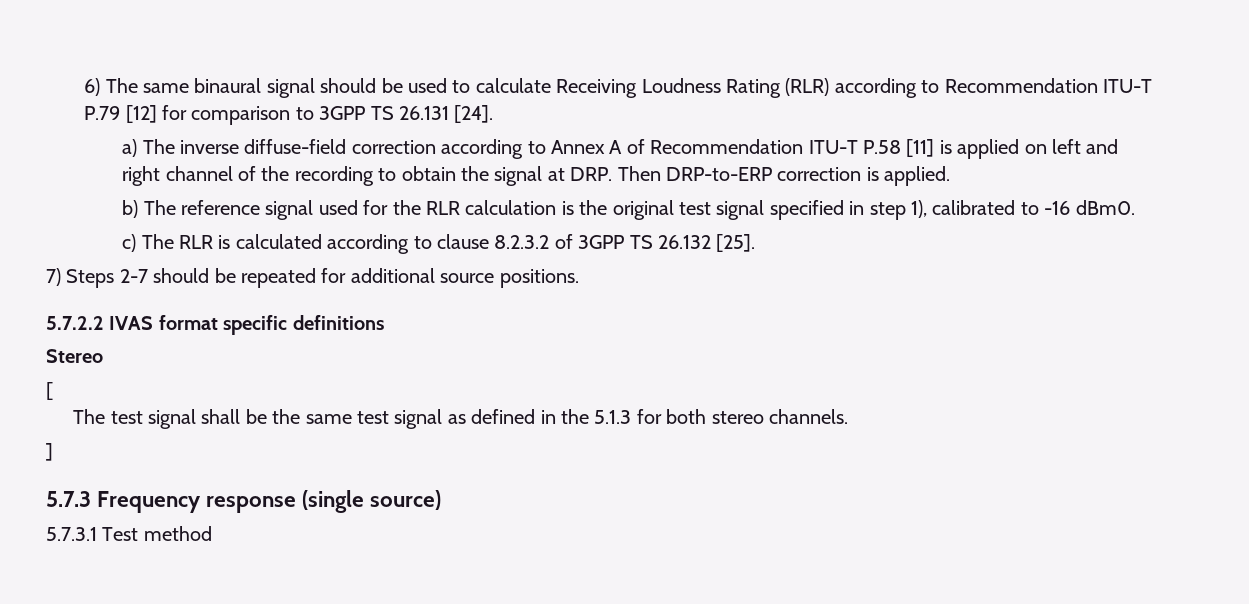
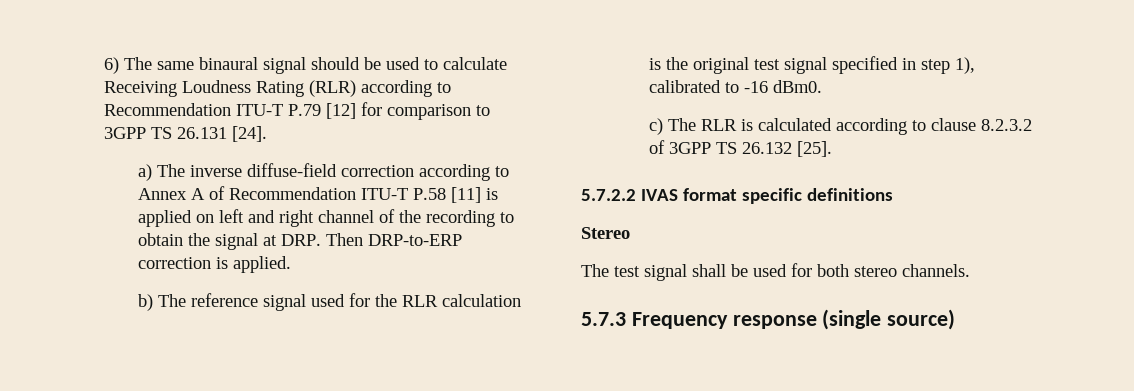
[46,268,579,288] // 7) Steps 2-7 should be repeated for additional source positions. -> (833, 149) none
[46,382,53,400] // [ -> (630, 233) none
[272,409,632,429] the same test signal as defined in the 5.1.3 -> [753,264,787,277] used
[46,443,53,461] // ] -> (970, 270) none
[46,526,212,541] // 5.7.3.1 Test method -> (956, 319) none

